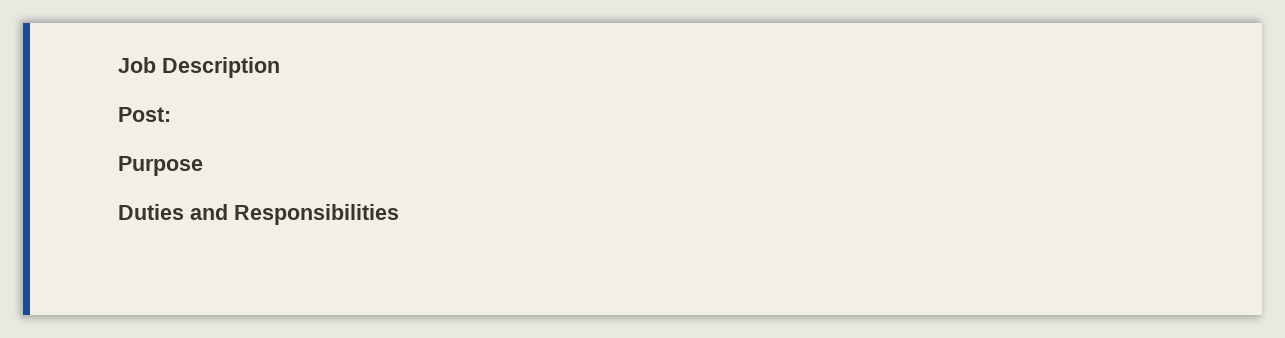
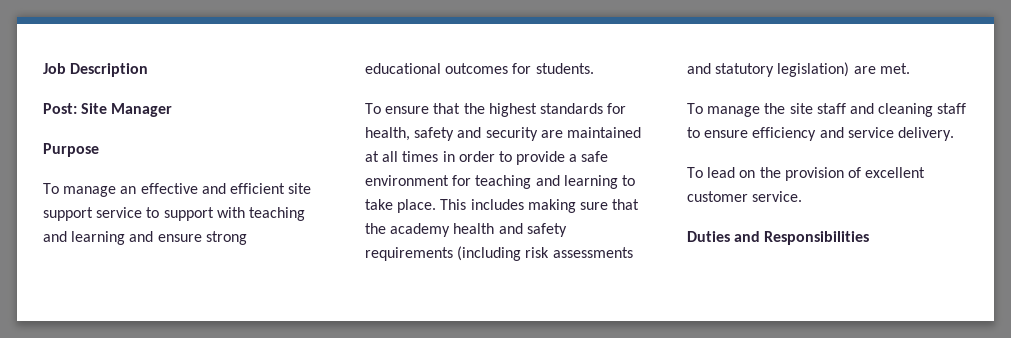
(171, 114) none -> [81,103,173,117] Site Manager
(203, 166) none -> [43,183,312,197] [43,207,305,221] [43,231,247,245] [365,63,594,74] [365,103,627,117] [365,127,641,141] [365,151,609,165] [365,175,635,189] [365,199,640,213] [365,223,567,237] [365,246,633,261] [687,62,910,77] [687,103,967,117] [687,127,954,141] [687,167,926,181] [687,191,803,202] // To manage an effective and efficient site support service to support with teaching and learning and ensure strong educational outcomes for students. // To ensure that the highest standards for health, safety and security are maintained at all times in order to provide a safe environment for teaching and learning to take place. This includes making sure that the academy health and safety requirements (including risk assessments and statutory legislation) are met. // To manage the site staff and cleaning staff to ensure efficiency and service delivery. // To lead on the provision of excellent customer service.

